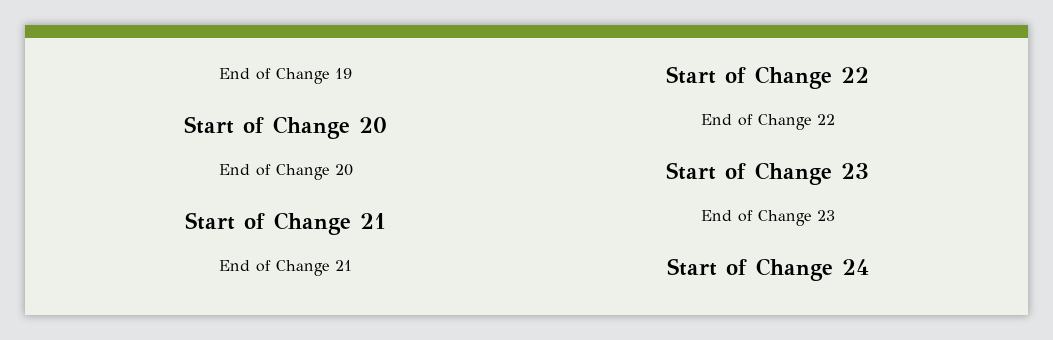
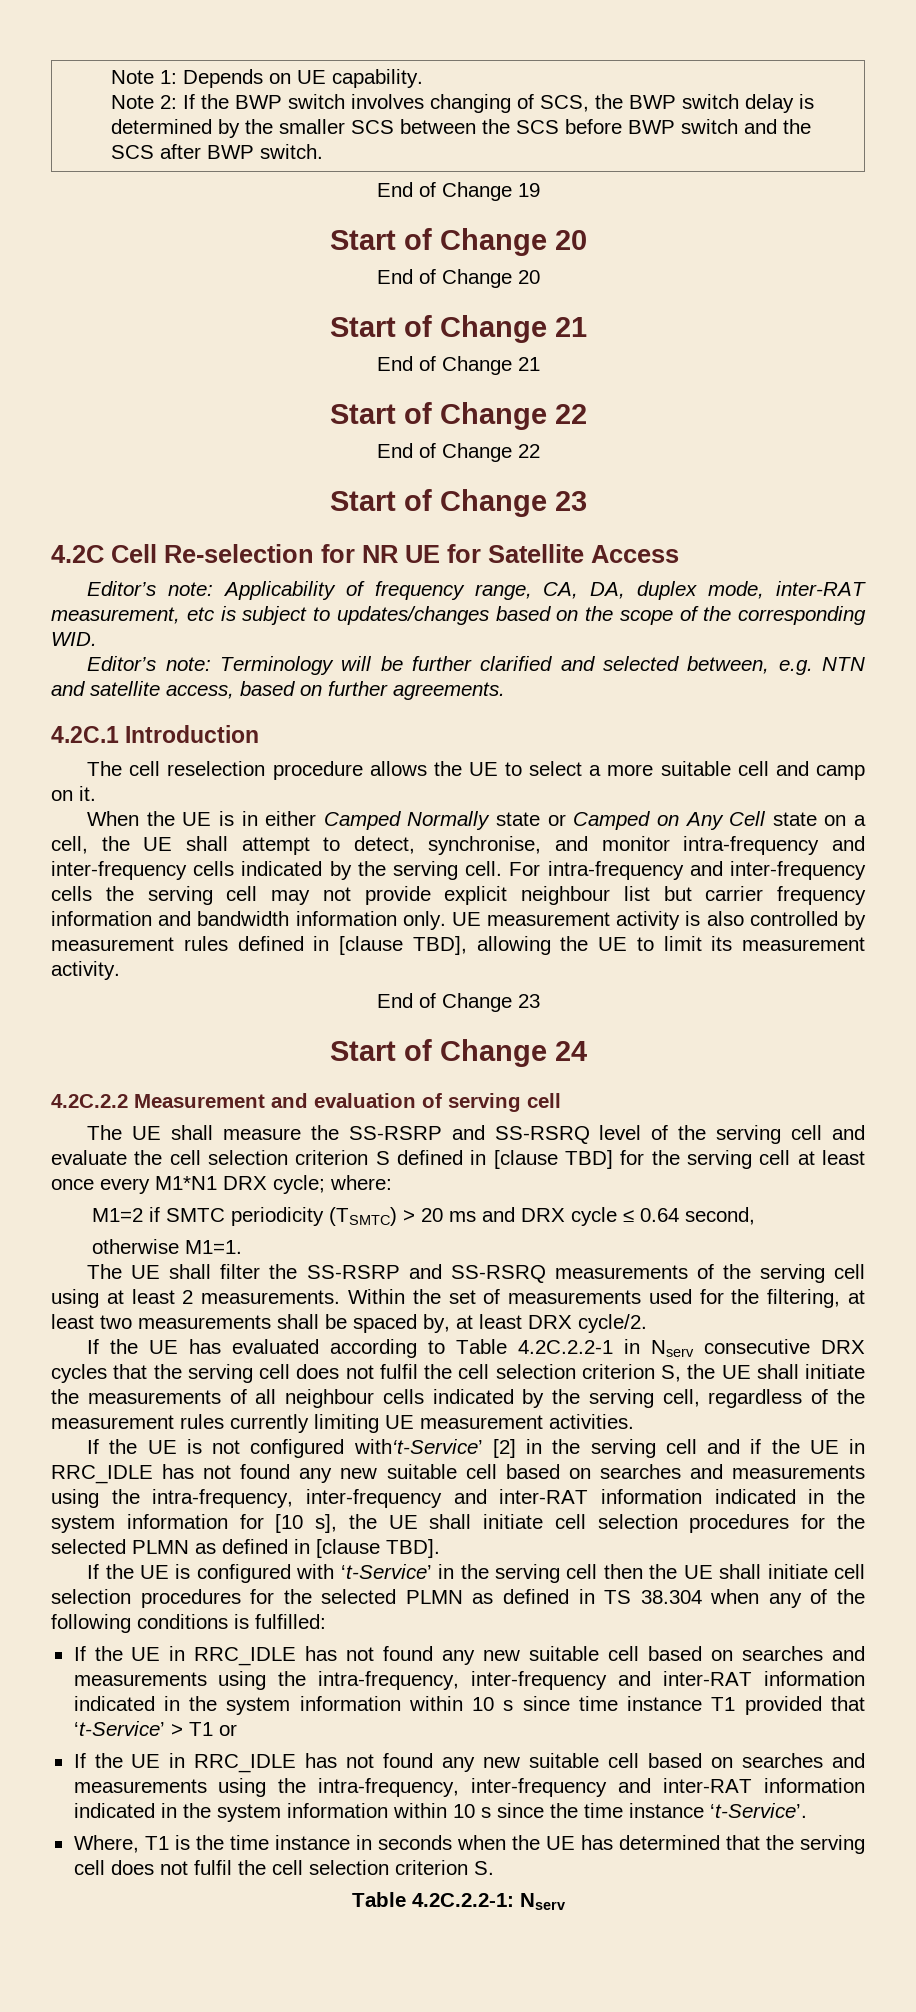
(219, 73) none -> [110,69,423,88] [110,94,814,113] [110,119,811,138] [110,144,323,159] Note 1: Depends on UE capability. // Note 2: If the BWP switch involves changing of SCS, the BWP switch delay is determined by the smaller SCS between the SCS before BWP switch and the SCS after BWP switch. //
(869, 171) none -> [51,544,679,563] [87,581,867,600] [51,606,866,625] [51,632,97,646] [87,656,865,675] [51,681,505,700] [51,725,260,743] [87,761,865,780] [51,786,96,801] [87,811,866,830] [51,836,865,855] [51,861,866,880] [51,886,866,905] [51,911,866,930] [51,936,865,955] [51,961,120,980] // 4.2C Cell Re-selection for NR UE for Satellite Access // Editor’s note: Applicability of frequency range, CA, DA, duplex mode, inter-RAT measurement, etc is subject to updates/changes based on the scope of the corresponding WID. // Editor’s note: Terminology will be further clarified and selected between, e.g. NTN and satellite access, based on further agreements. // 4.2C.1 Introduction // The cell reselection procedure allows the UE to select a more suitable cell and camp on it. // When the UE is in either Camped Normally state or Camped on Any Cell state on a cell, the UE shall attempt to detect, synchronise, and monitor intra-frequency and inter-frequency cells indicated by the serving cell. For intra-frequency and inter-frequency cells the serving cell may not provide explicit neighbour list but carrier frequency information and bandwidth information only. UE measurement activity is also controlled by measurement rules defined in [clause TBD], allowing the UE to limit its measurement activity.
(869, 267) none -> [51,1093,561,1112] [87,1125,865,1144] [51,1150,866,1169] [51,1175,392,1194] [91,1207,755,1226] [91,1239,242,1254] [87,1264,865,1283] [51,1289,866,1308] [51,1314,647,1333] [87,1339,866,1358] [51,1364,865,1383] [51,1389,865,1408] [51,1414,634,1433] [87,1439,865,1458] [51,1464,866,1484] [51,1489,865,1508] [51,1514,865,1533] [51,1539,440,1558] [87,1564,865,1583] [51,1589,865,1608] [51,1614,326,1633] [73,1646,865,1666] [73,1671,865,1690] [73,1696,865,1715] [73,1721,237,1736] [73,1753,865,1773] [73,1778,865,1797] [73,1803,807,1822] [73,1835,865,1854] [73,1860,494,1875] [351,1892,565,1910] // 4.2C.2.2 Measurement and evaluation of serving cell // The UE shall measure the SS-RSRP and SS-RSRQ level of the serving cell and evaluate the cell selection criterion S defined in [clause TBD] for the serving cell at least once every M1*N1 DRX cycle; where: // M1=2 if SMTC periodicity (TSMTC) > 20 ms and DRX cycle ≤ 0.64 second, // otherwise M1=1. // The UE shall filter the SS-RSRP and SS-RSRQ measurements of the serving cell using at least 2 measurements. Within the set of measurements used for the filtering, at least two measurements shall be spaced by, at least DRX cycle/2. // If the UE has evaluated according to Table 4.2C.2.2-1 in Nserv consecutive DRX cycles that the serving cell does not fulfil the cell selection criterion S, the UE shall initiate the measurements of all neighbour cells indicated by the serving cell, regardless of the measurement rules currently limiting UE measurement activities. // If the UE is not configured with‘t-Service’ [2] in the serving cell and if the UE in RRC_IDLE has not found any new suitable cell based on searches and measurements using the intra-frequency, inter-frequency and inter-RAT information indicated in the system information for [10 s], the UE shall initiate cell selection procedures for the selected PLMN as defined in [clause TBD]. // If the UE is configured with ‘t-Service’ in the serving cell then the UE shall initiate cell selection procedures for the selected PLMN as defined in TS 38.304 when any of the following conditions is fulfilled: // If the UE in RRC_IDLE has not found any new suitable cell based on searches and measurements using the intra-frequency, inter-frequency and inter-RAT information indicated in the system information within 10 s since time instance T1 provided that ‘t-Service’ > T1 or // If the UE in RRC_IDLE has not found any new suitable cell based on searches and measurements using the intra-frequency, inter-frequency and inter-RAT information indicated in the system information within 10 s since the time instance ‘t-Service’. // Where, T1 is the time instance in seconds when the UE has determined that the serving cell does not fulfil the cell selection criterion S. // Table 4.2C.2.2-1: Nserv

